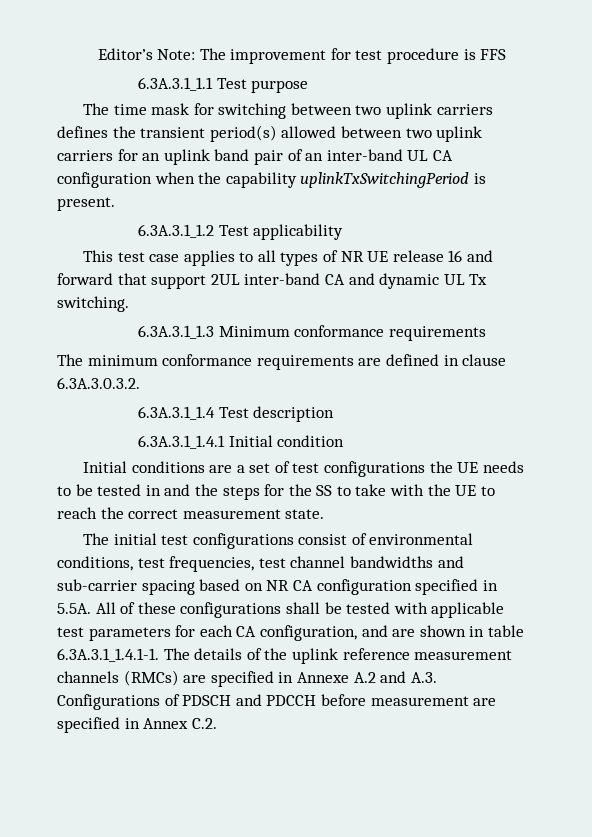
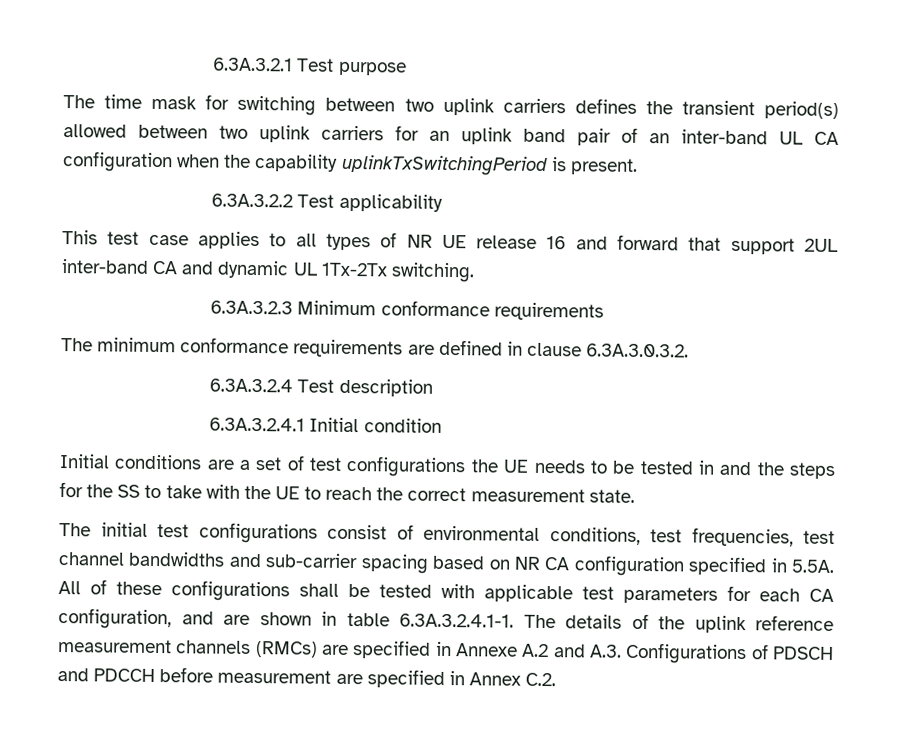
[97,48,507,64] [138,77,214,91] Editor’s Note: The improvement for test procedure is FFS // 6.3A.3.1_1.1 -> [213,57,294,72] 6.3A.3.2.1
[138,224,215,238] 6.3A.3.1_1.2 -> [211,193,294,208] 6.3A.3.2.2
[469,274,488,285] Tx -> [320,262,388,277] 1Tx-2Tx
[138,325,215,339] 6.3A.3.1_1.3 -> [210,300,294,315] 6.3A.3.2.3
[138,406,216,420] 6.3A.3.1_1.4 -> [209,378,294,393] 6.3A.3.2.4
[138,435,226,449] 6.3A.3.1_1.4.1 -> [209,417,306,432] 6.3A.3.2.4.1
[57,648,159,662] 6.3A.3.1_1.4.1-1. -> [399,613,514,628] 6.3A.3.2.4.1-1.

